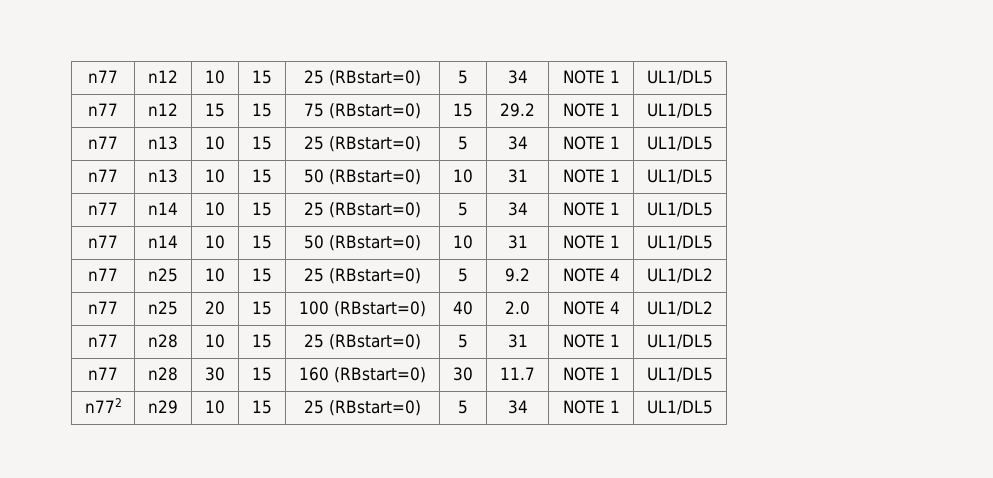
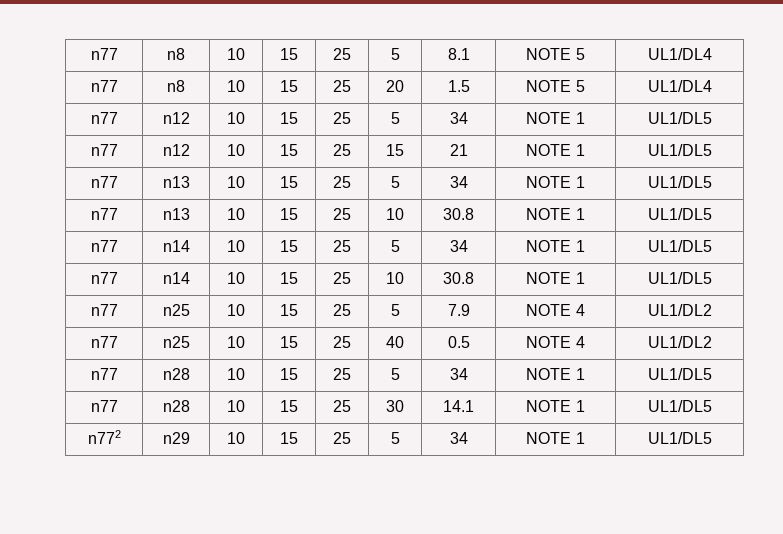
[88,70,118,83] [148,70,178,83] [205,70,225,84] [252,70,272,84] [304,70,421,86] n77 | n12 | 10 | 15 | 25 (RBstart=0) -> [90,48,118,60] [167,48,185,60] [227,48,245,60] [280,48,298,60] [333,48,351,60] [390,48,400,60] [447,48,470,60] [526,48,585,60] [647,48,712,60] [90,80,118,92] [167,80,185,92] [227,80,245,92] [280,80,298,92] [333,80,351,92] [386,80,404,92] [447,80,470,92] [526,80,585,92] [647,80,712,92] [90,112,118,124] [162,112,190,124] [227,112,245,124] [280,112,298,124] [333,112,351,124] n77 | n8 | 10 | 15 | 25 | 5 | 8.1 | NOTE 5 | UL1/DL4 // n77 | n8 | 10 | 15 | 25 | 20 | 1.5 | NOTE 5 | UL1/DL4 // n77 | n12 | 10 | 15 | 25
[205,103,225,117] [252,103,272,117] [304,103,421,119] [453,103,473,117] [499,103,535,117] [562,103,620,117] [647,103,713,118] [88,136,118,149] [148,136,178,150] [205,136,225,150] [252,136,272,150] [304,136,421,152] 15 | 15 | 75 (RBstart=0) | 15 | 29.2 | NOTE 1 | UL1/DL5 // n77 | n13 | 10 | 15 | 25 (RBstart=0) -> [227,144,245,156] [280,144,298,156] [333,144,351,156] [386,144,404,156] [449,144,468,156] [526,144,585,156] [647,144,712,156] [90,176,118,188] [162,176,190,188] [227,176,245,188] [280,176,298,188] [333,176,351,188] 10 | 15 | 25 | 15 | 21 | NOTE 1 | UL1/DL5 // n77 | n13 | 10 | 15 | 25
[304,169,421,185] [453,169,473,183] [507,169,528,183] [562,169,620,183] [647,169,713,184] [88,202,118,215] [148,202,178,215] [205,202,225,216] [252,202,272,216] [304,202,421,218] 50 (RBstart=0) | 10 | 31 | NOTE 1 | UL1/DL5 // n77 | n14 | 10 | 15 | 25 (RBstart=0) -> [333,208,351,220] [386,208,404,220] [443,208,474,220] [526,208,585,220] [647,208,712,220] [90,240,118,252] [162,240,190,252] [227,240,245,252] [280,240,298,252] [333,240,351,252] 25 | 10 | 30.8 | NOTE 1 | UL1/DL5 // n77 | n14 | 10 | 15 | 25
[304,235,421,251] [453,235,473,249] [507,235,528,249] 50 (RBstart=0) | 10 | 31 -> [333,272,351,284] [386,272,404,284] [443,272,474,284] 25 | 10 | 30.8
[329,268,421,284] [458,268,468,282] [504,268,530,282] (RBstart=0) | 5 | 9.2 -> [390,304,400,316] [447,304,470,316] | 5 | 7.9
[205,301,225,315] [252,301,272,315] [299,301,426,317] 20 | 15 | 100 (RBstart=0) -> [227,336,245,348] [280,336,298,348] [333,336,351,348] 10 | 15 | 25
[504,301,530,315] 2.0 -> [447,336,470,348] 0.5
[329,334,421,350] [458,334,468,348] [507,334,528,348] (RBstart=0) | 5 | 31 -> [390,368,400,380] [449,368,468,380] | 5 | 34
[205,367,225,381] [252,367,272,381] [299,367,426,383] [453,367,473,381] [499,367,535,380] 30 | 15 | 160 (RBstart=0) | 30 | 11.7 -> [227,400,245,412] [280,400,298,412] [333,400,351,412] [386,400,404,412] [443,400,474,412] 10 | 15 | 25 | 30 | 14.1
[329,400,421,416] (RBstart=0) -> (351, 438) none

